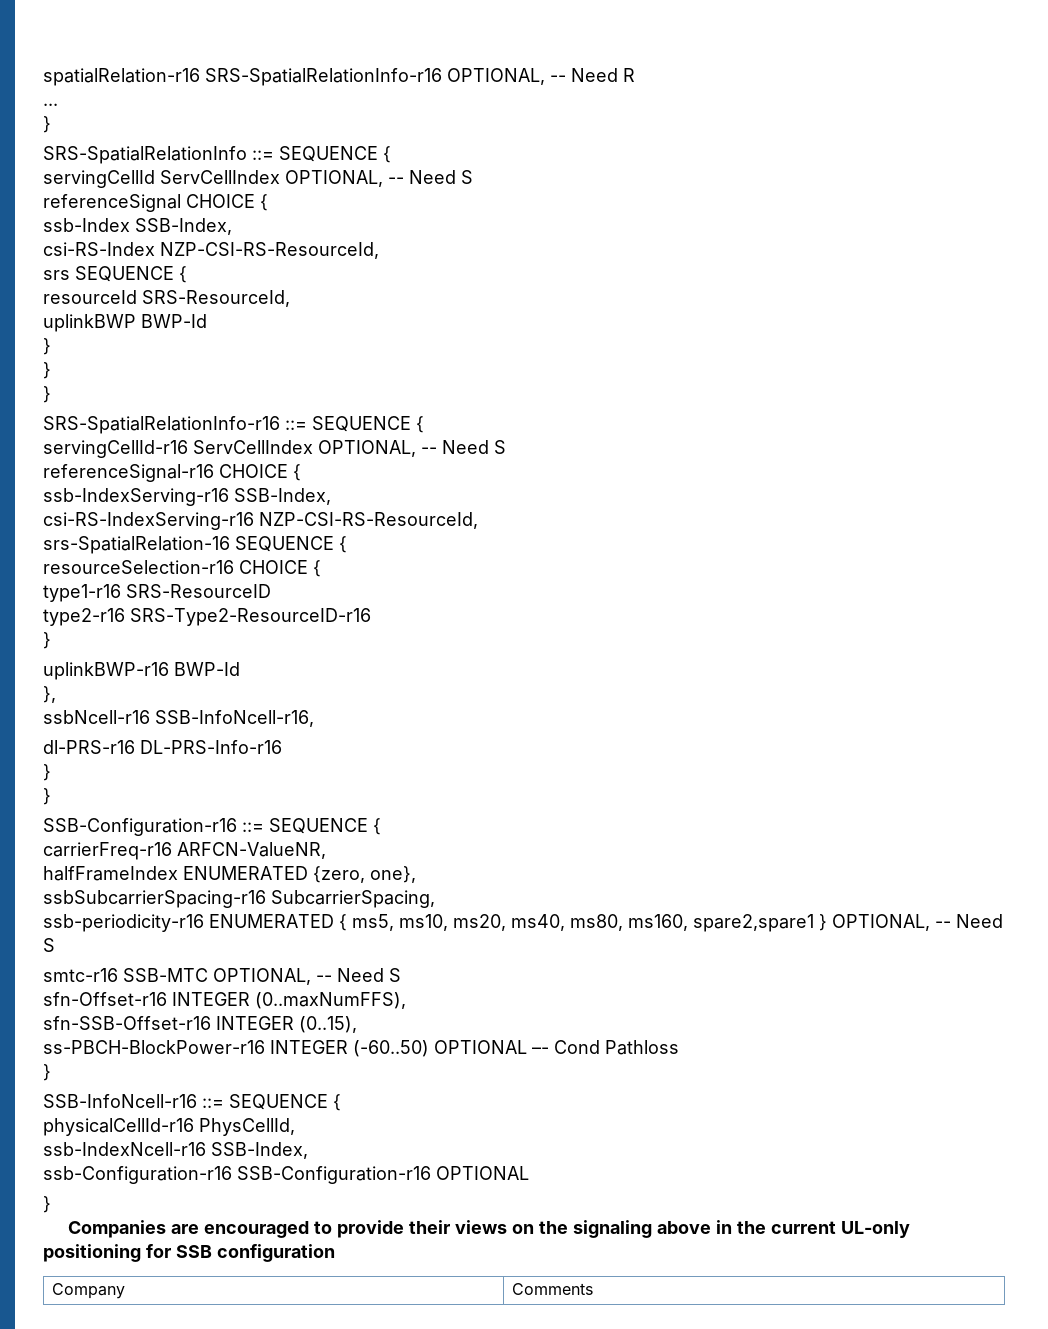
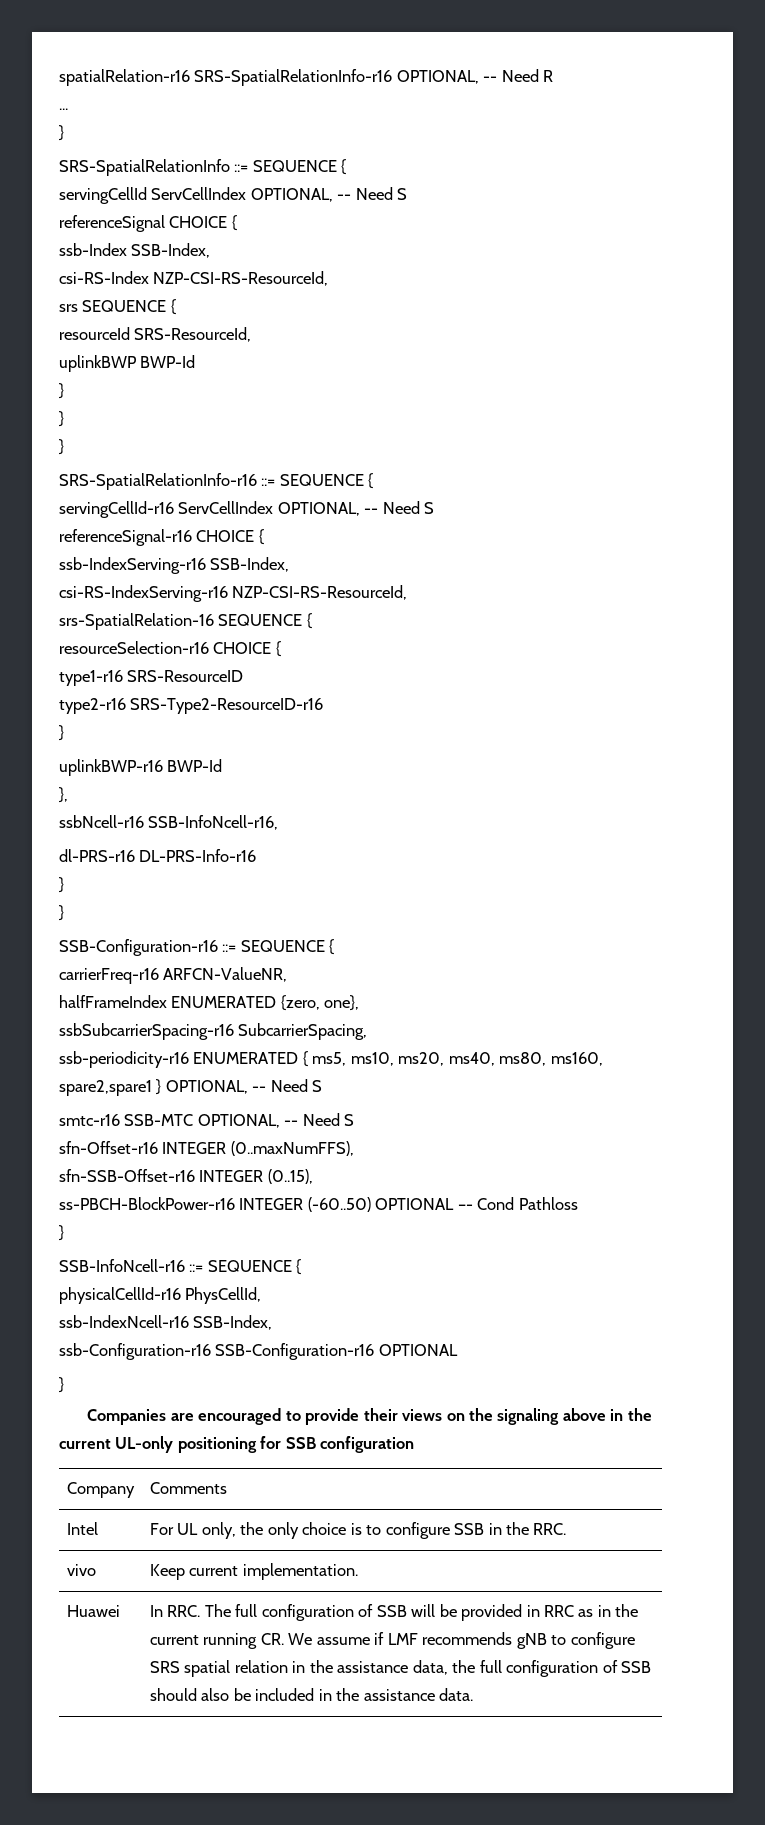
(593, 1289) none -> [66,1522,98,1535] [149,1522,567,1539] [66,1564,96,1576] [149,1563,358,1580] [66,1605,120,1617] [149,1604,639,1621] [149,1632,635,1649] [149,1660,651,1677] [149,1688,474,1701] // Intel | For UL only, the only choice is to configure SSB in the RRC. // vivo | Keep current implementation. // Huawei | In RRC. The full configuration of SSB will be provided in RRC as in the current running CR. We assume if LMF recommends gNB to configure SRS spatial relation in the assistance data, the full configuration of SSB should also be included in the assistance data.

